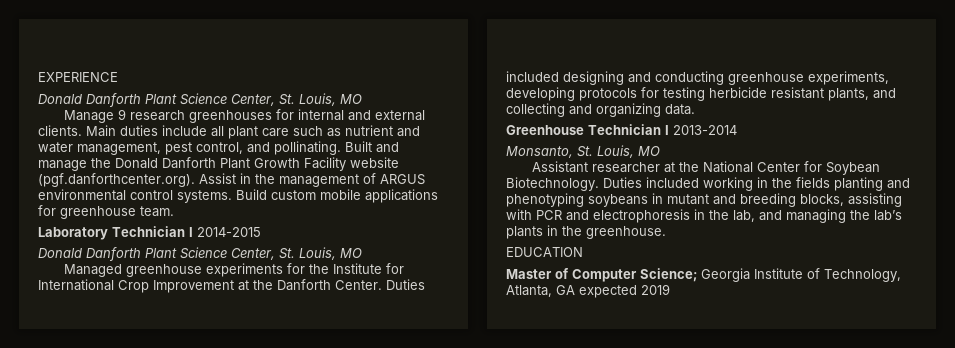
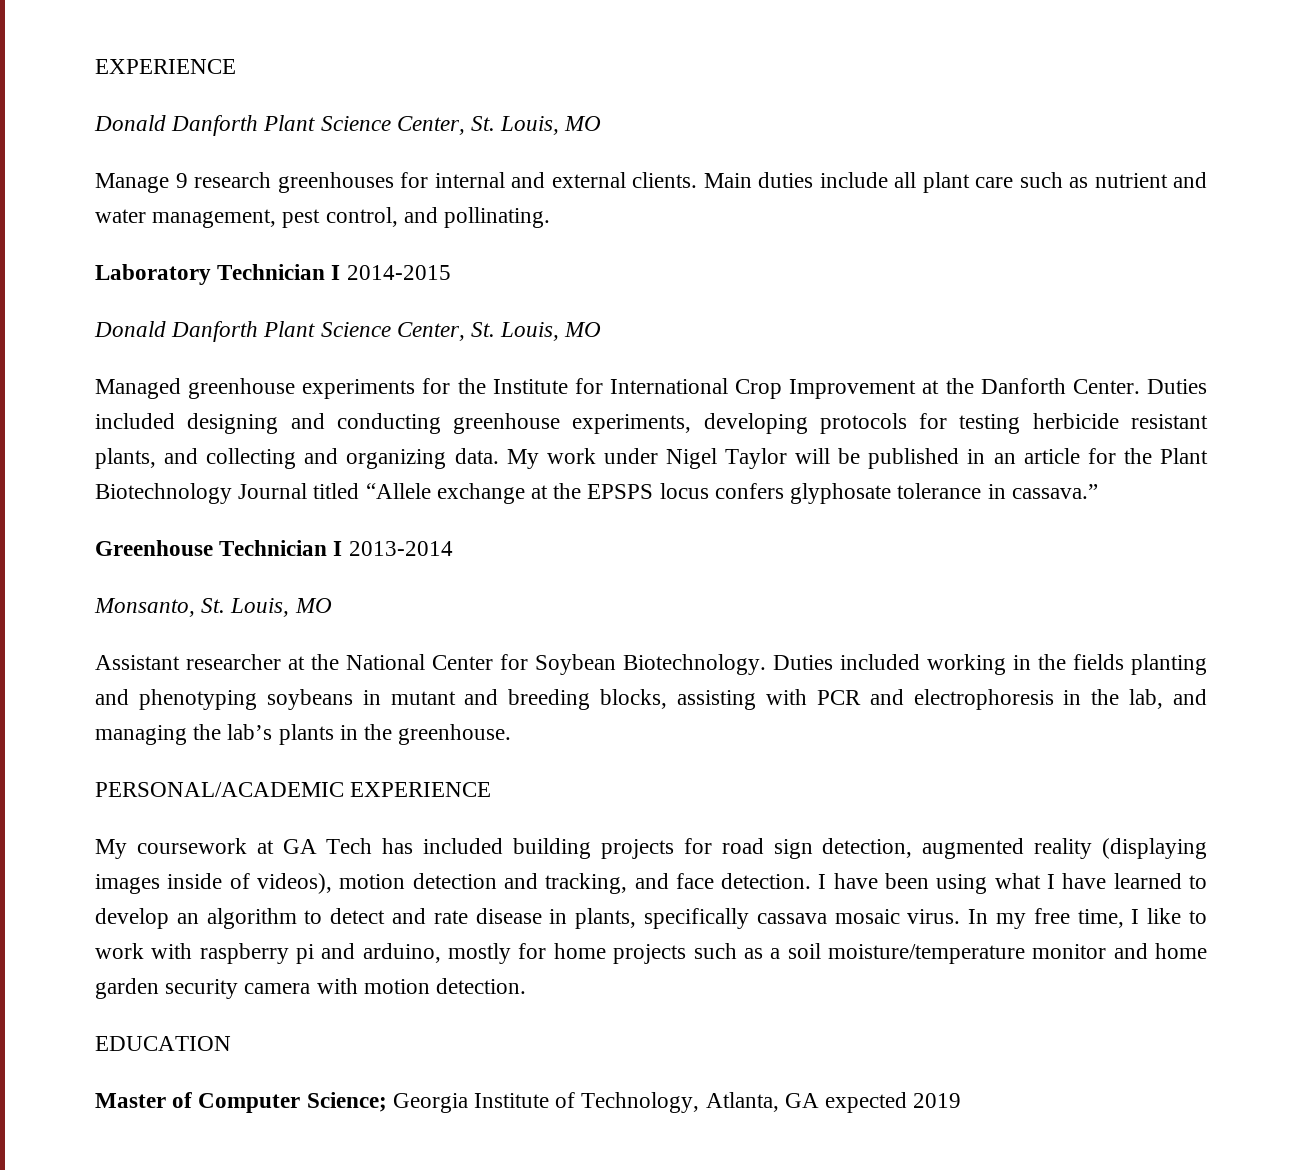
[345,141,399,153] [38,157,399,171] [38,173,425,187] [38,189,438,203] [38,205,174,219] Built and manage the Donald Danforth Plant Growth Facility website (pgf.danforthcenter.org). Assist in the management of ARGUS environmental control systems. Build custom mobile applications for greenhouse team. -> (551, 217) none
(695, 109) none -> [506,448,1208,469] [95,483,1098,504] My work under Nigel Taylor will be published in an article for the Plant Biotechnology Journal titled “Allele exchange at the EPSPS locus confers glyphosate tolerance in cassava.”
(666, 232) none -> [95,782,492,797] [95,838,1207,859] [95,873,1207,894] [95,908,1207,929] [95,943,1208,964] [95,978,527,999] // PERSONAL/ACADEMIC EXPERIENCE // My coursework at GA Tech has included building projects for road sign detection, augmented reality (displaying images inside of videos), motion detection and tracking, and face detection. I have been using what I have learned to develop an algorithm to detect and rate disease in plants, specifically cassava mosaic virus. In my free time, I like to work with raspberry pi and arduino, mostly for home projects such as a soil moisture/temperature monitor and home garden security camera with motion detection.

